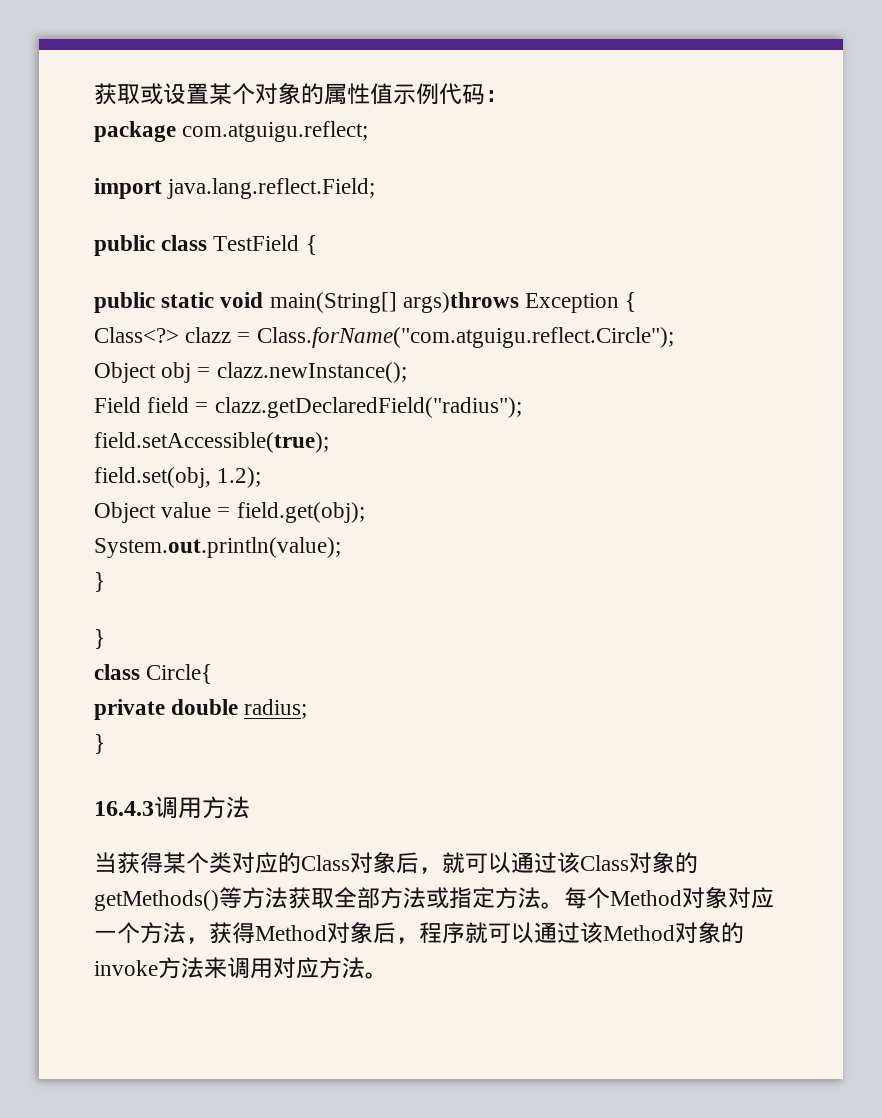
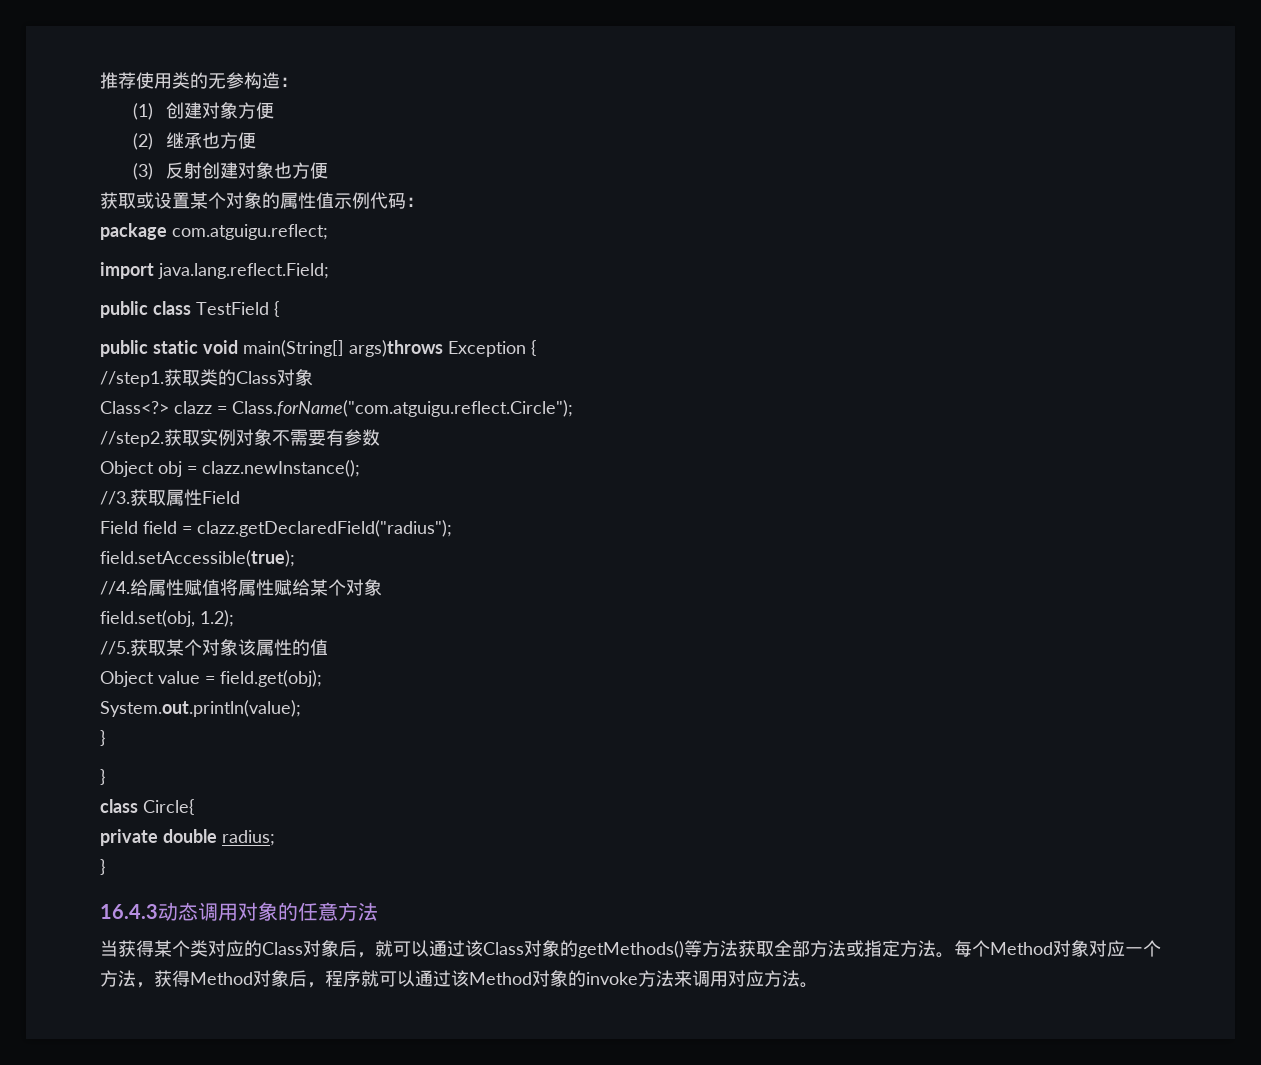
(94, 94) none -> [100,72,298,89] [133,102,275,120] [133,132,257,150] [133,162,329,180] 推荐使用类的无参构造： // (1)创建对象方便 // (2)继承也方便 // (3)反射创建对象也方便 //
(637, 302) none -> [100,369,313,387] // //step1.获取类的Class对象
(674, 337) none -> [100,429,380,447] // //step2.获取实例对象不需要有参数
(407, 372) none -> [100,489,240,506] // //3.获取属性Field
[94,467,262,488] field.set(obj, 1.2); -> [100,579,382,596] [100,610,234,627] [100,639,328,656] //4.给属性赋值将属性赋给某个对象 // field.set(obj, 1.2); // //5.获取某个对象该属性的值
[154,796,202,819] 调用 -> [158,902,338,921] 动态调用对象的任意

